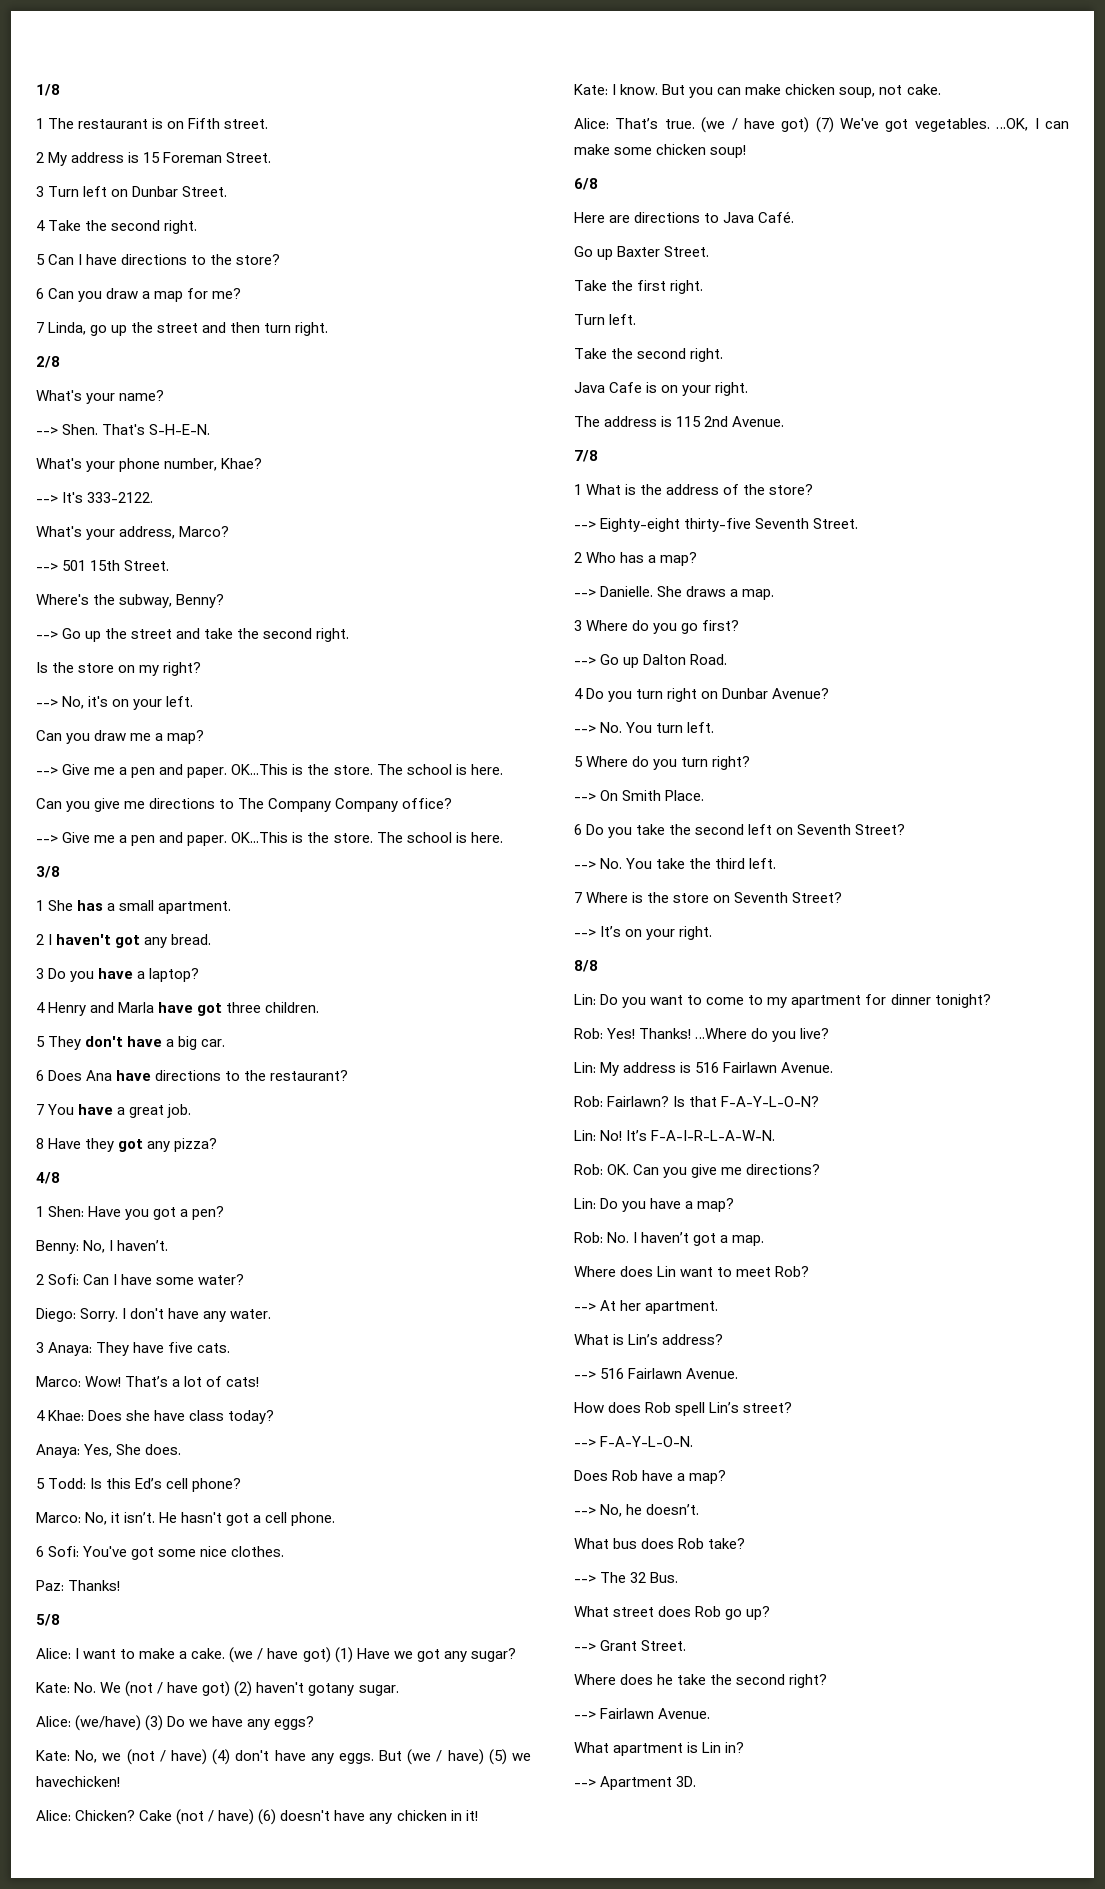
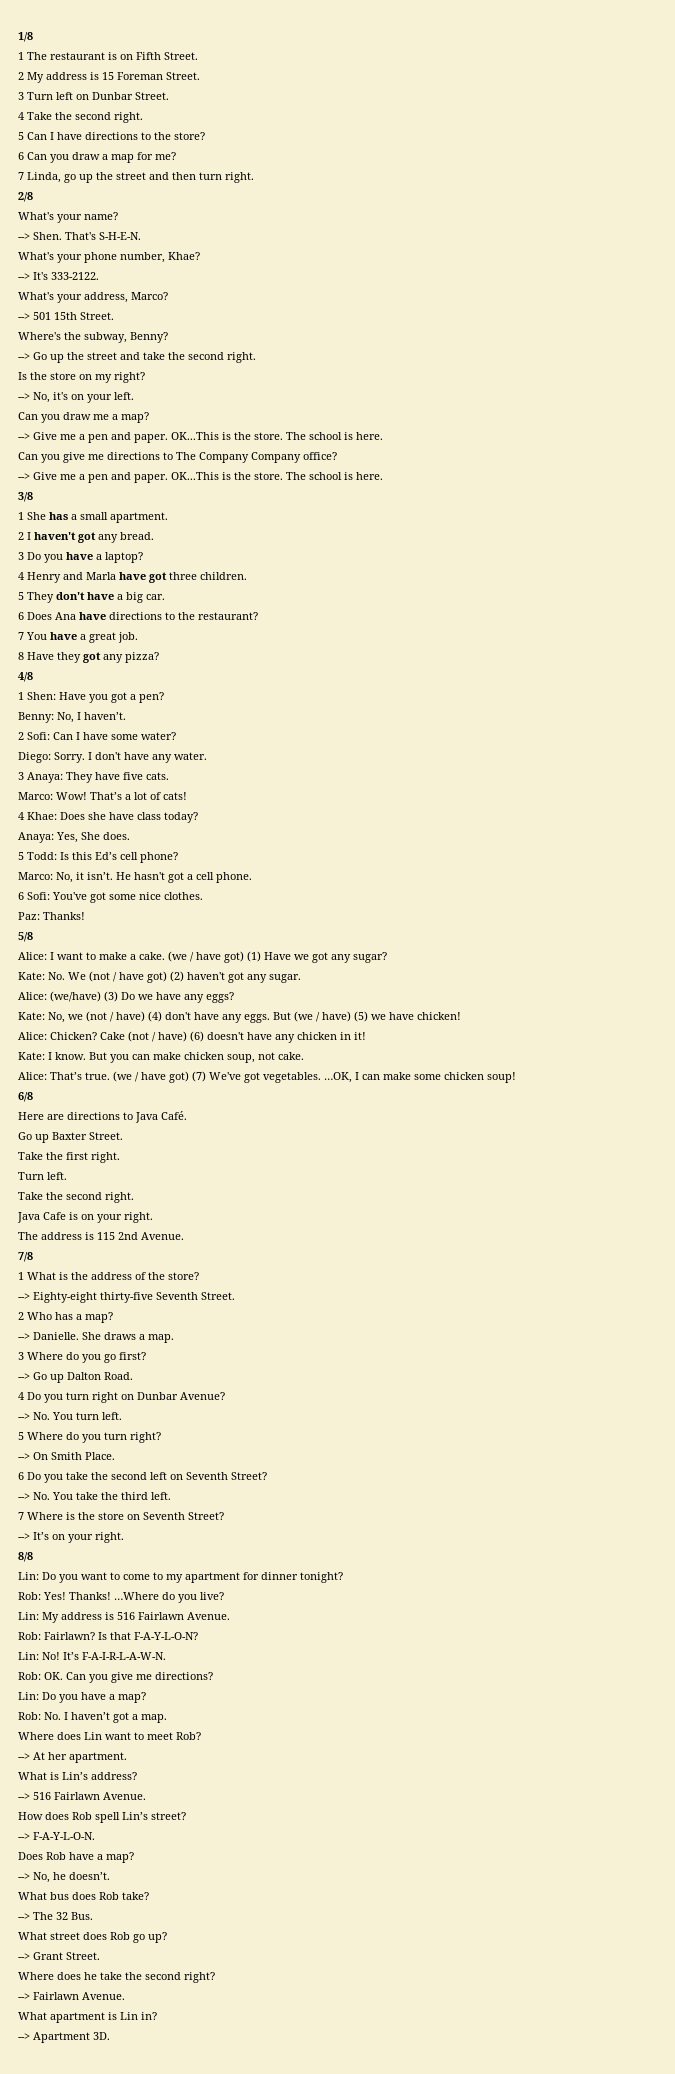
[224,119,269,129] street. -> [164,52,198,60] Street.
[308,1683,355,1696] gotany -> [228,972,267,983] got any
[36,1776,120,1787] havechicken! -> [389,1012,461,1020] have chicken!

